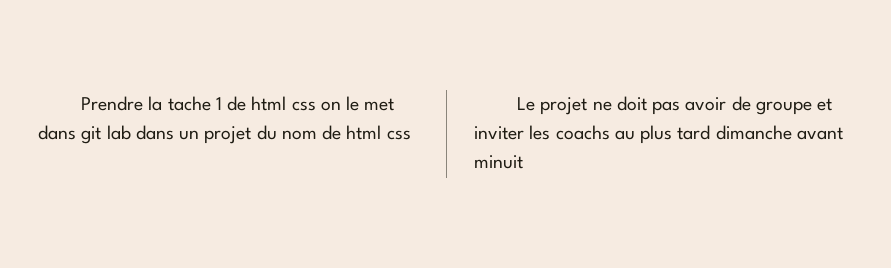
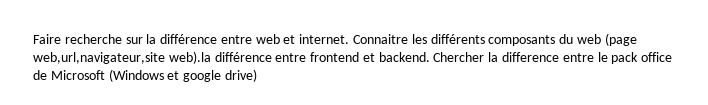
[80,96,395,111] [38,125,411,144] [516,96,833,115] [474,125,843,144] [474,155,523,169] Prendre la tache 1 de html css on le met dans git lab dans un projet du nom de html css // Le projet ne doit pas avoir de groupe et inviter les coachs au plus tard dimanche avant minuit -> [33,33,637,46] [33,51,673,64] [33,69,257,82] Faire recherche sur la différence entre web et internet. Connaitre les différents composants du web (page web,url,navigateur,site web).la différence entre frontend et backend. Chercher la difference entre le pack office de Microsoft (Windows et google drive)

